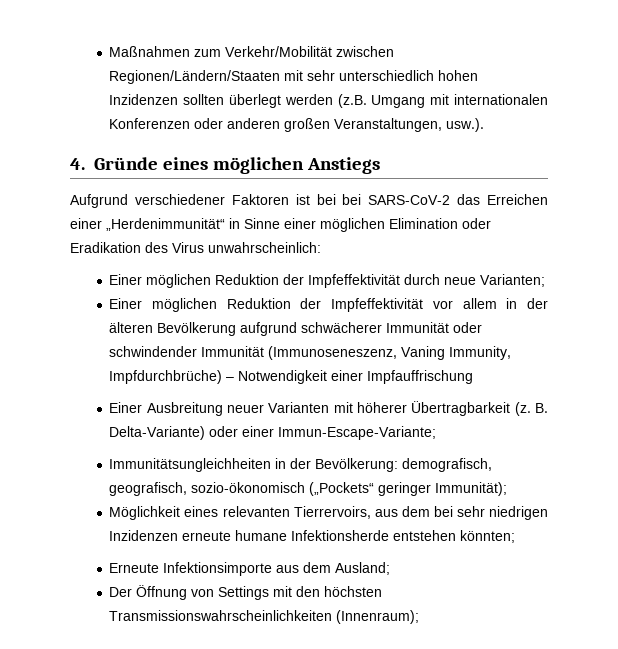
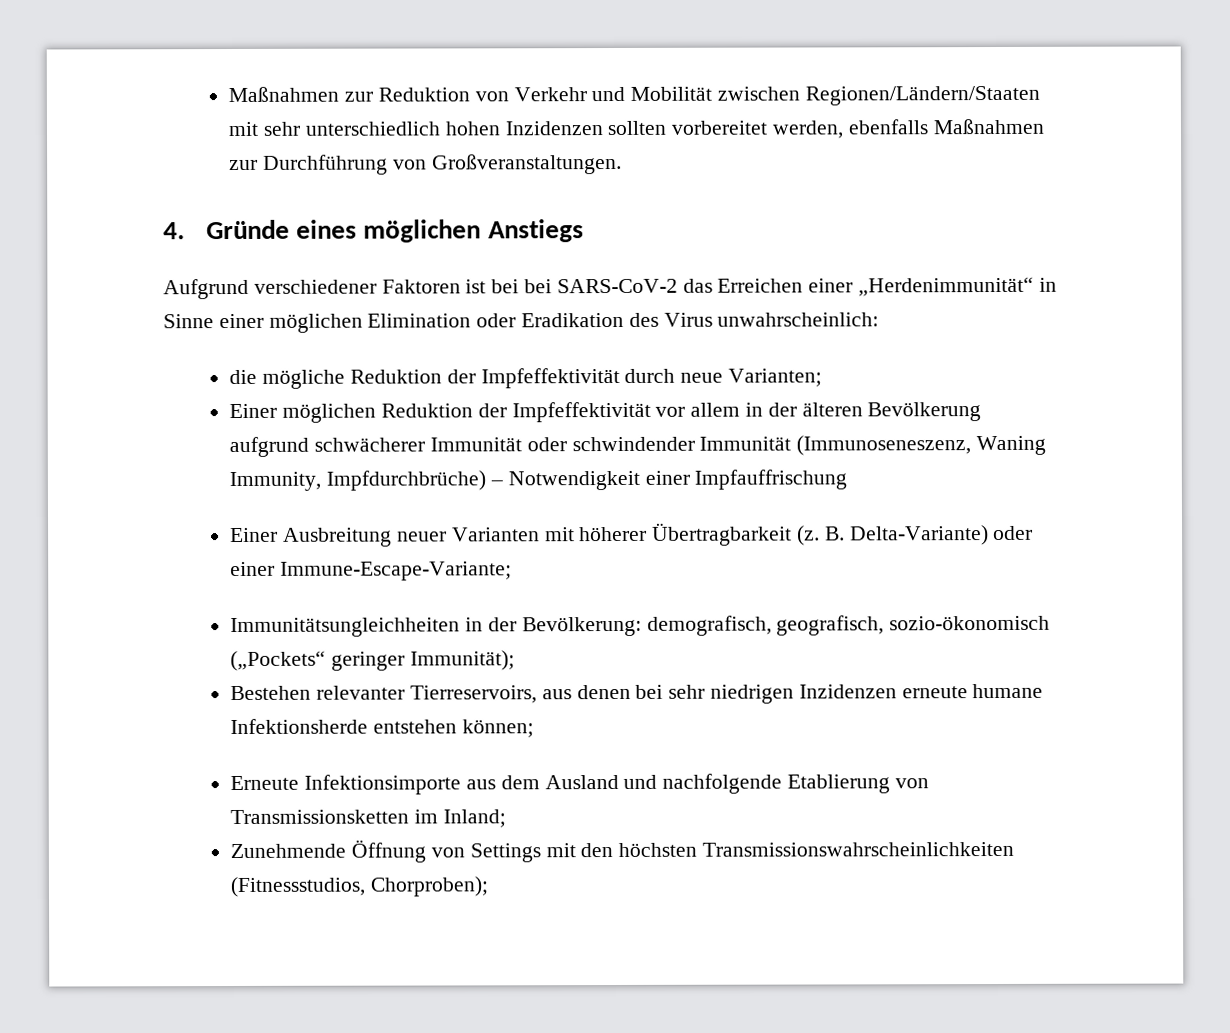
[109,46,333,57] Maßnahmen zum Verkehr/Mobilität -> [228,86,713,103] Maßnahmen zur Reduktion von Verkehr und Mobilität
[228,94,549,108] [109,118,485,132] überlegt werden (z.B. Umgang mit internationalen Konferenzen oder anderen großen Veranstaltungen, usw.). -> [671,118,1044,139] [229,153,622,175] vorbereitet werden, ebenfalls Maßnahmen zur Durchführung von Großveranstaltungen.
[109,274,212,288] Einer möglichen -> [229,369,346,389] die mögliche
[401,346,446,360] Vaning -> [975,435,1046,456] Waning
[278,426,437,440] Immun-Escape-Variante; -> [280,561,513,581] Immune-Escape-Variante;
[109,506,430,520] Möglichkeit eines relevanten Tierrervoirs, aus dem -> [230,684,631,704] Bestehen relevanter Tierreservoirs, aus denen
[460,530,516,543] könnten; -> [461,719,534,738] können;
[335,562,391,575] [109,587,133,597] Ausland; // Der -> [544,773,929,794] [230,809,506,828] [230,843,347,859] Ausland und nachfolgende Etablierung von Transmissionsketten im Inland; // Zunehmende
[336,610,420,624] (Innenraum); -> [230,876,489,898] (Fitnessstudios, Chorproben);

